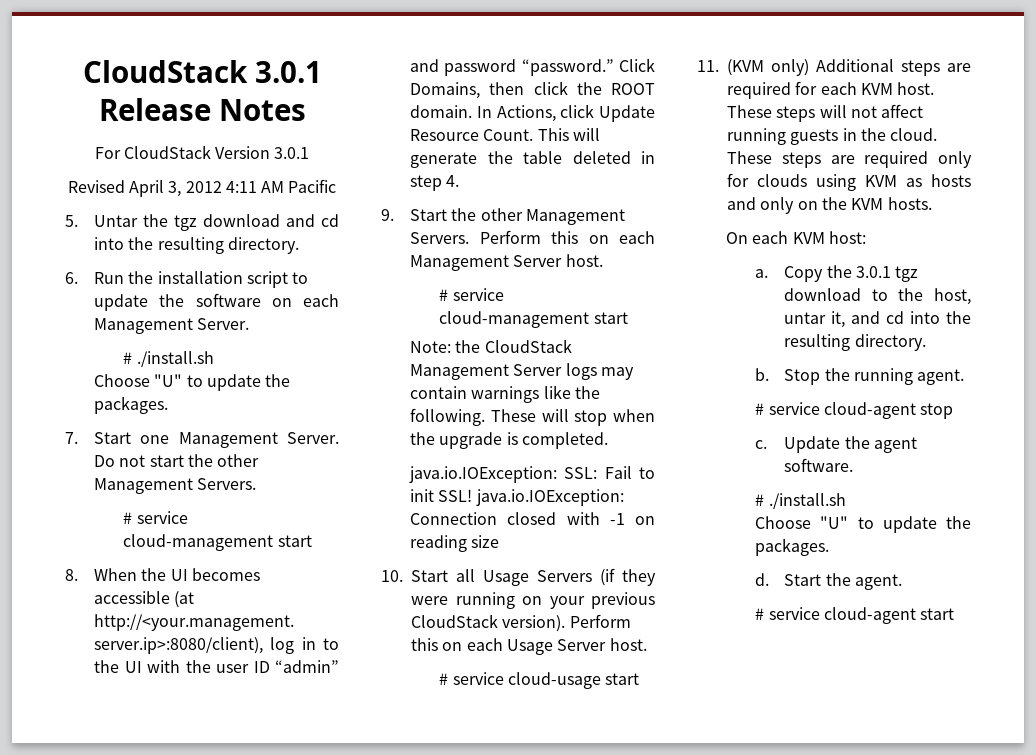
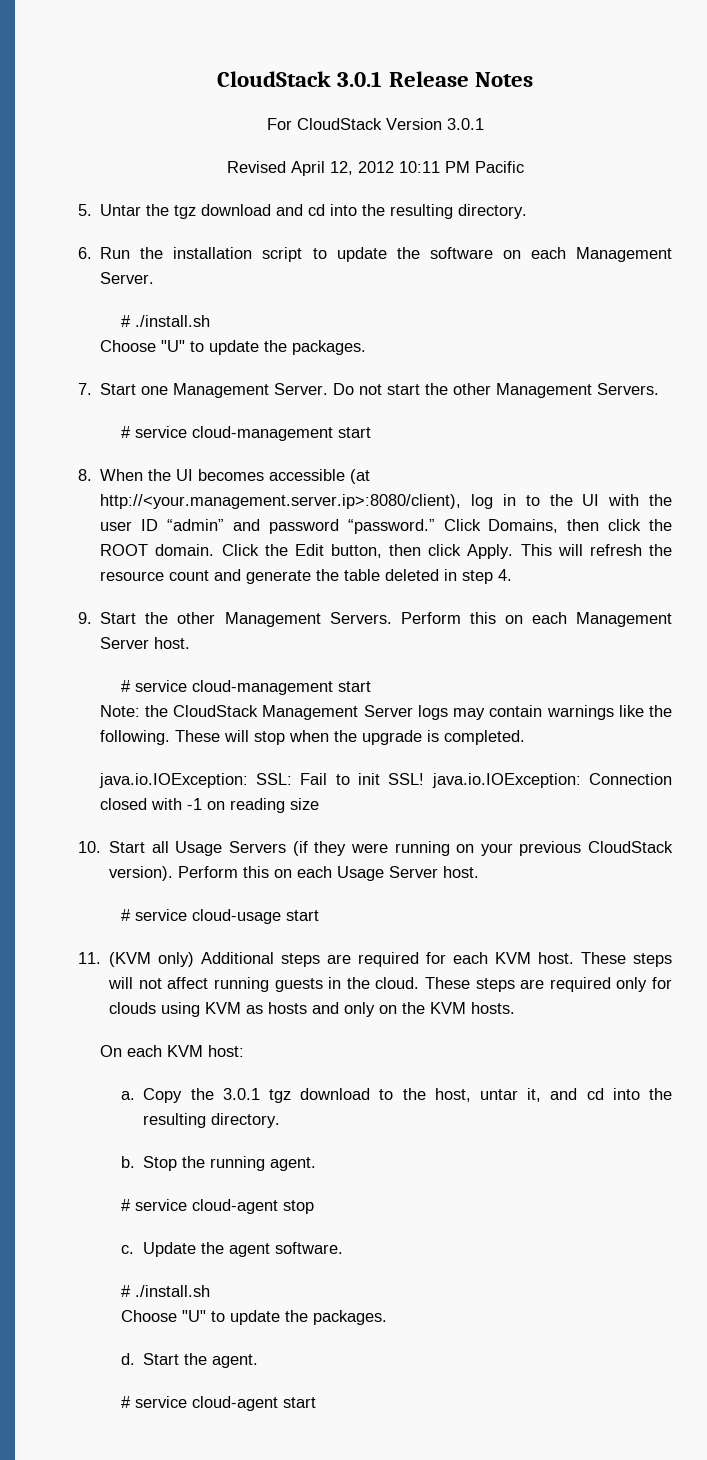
[168,181,285,197] 3, 2012 4:11 AM -> [329,161,470,175] 12, 2012 10:11 PM
[476,104,655,122] [410,128,601,141] In Actions, click Update Resource Count. This will -> [221,544,672,559] [100,569,242,581] Click the Edit button, then click Apply. This will refresh the resource count and

